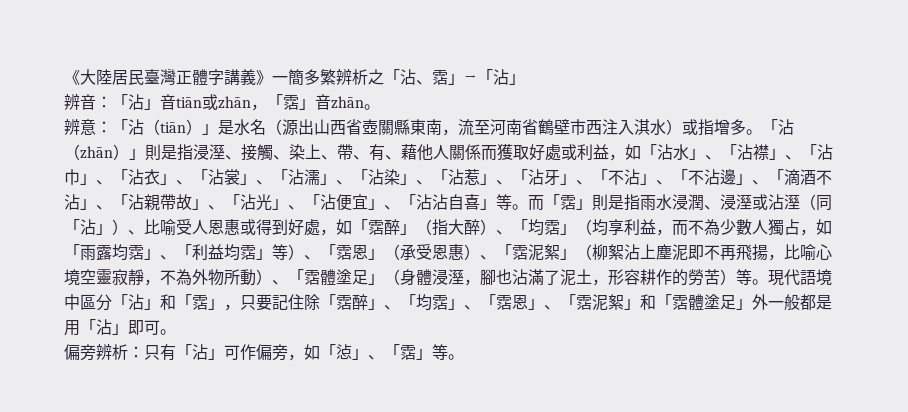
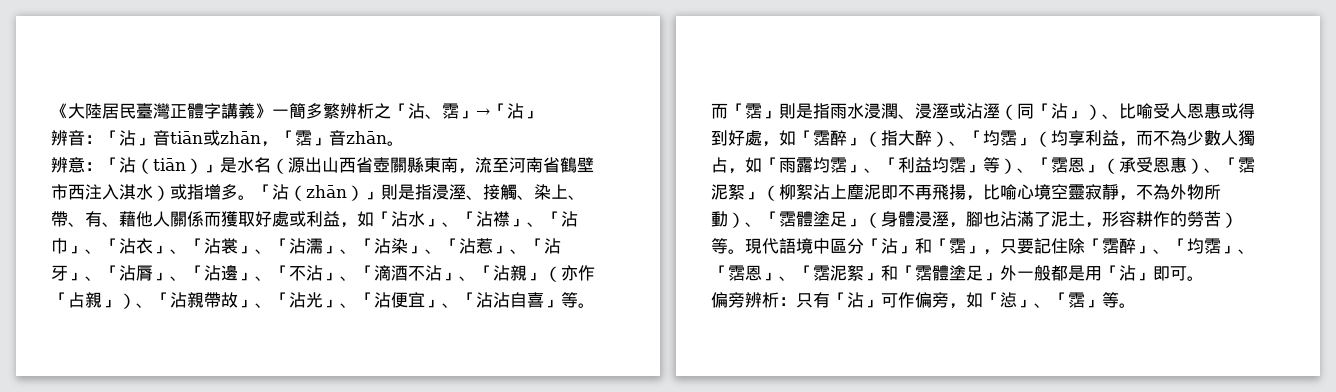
[608,169,736,185] 不沾」、「不沾邊 -> [119,265,323,281] 沾脣」、「沾邊」、「不沾
(160, 202) none -> [527,265,595,282] [51,292,204,309] 」（亦作「占親」）、「沾親

